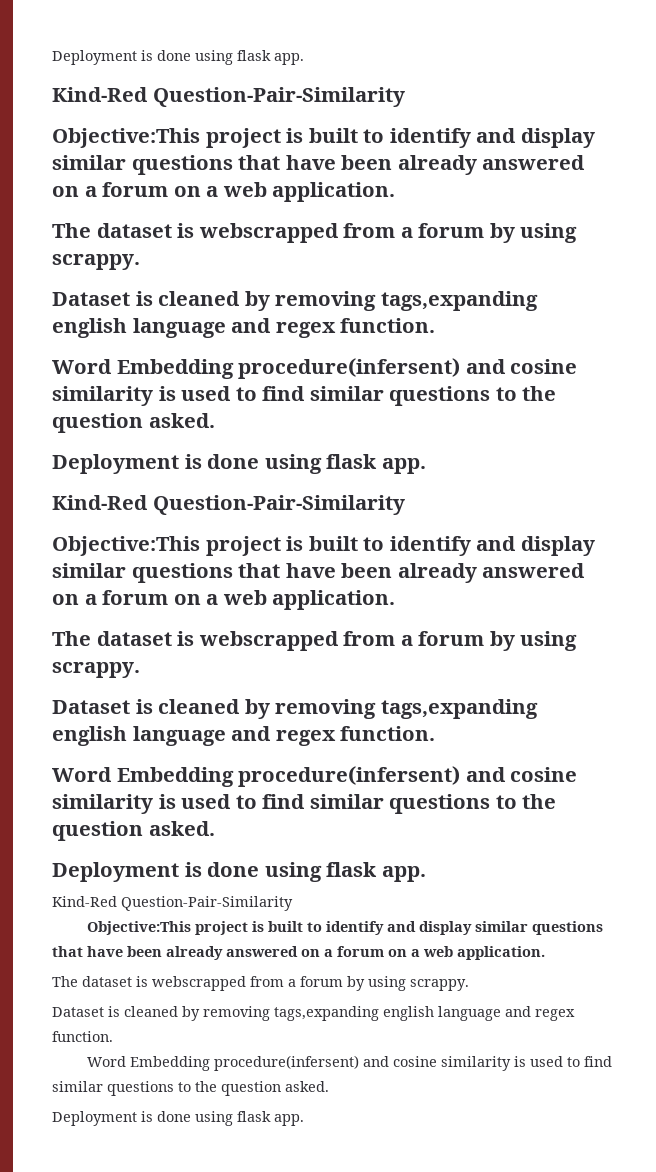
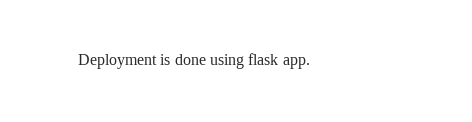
[52,50,304,65] [52,87,405,107] [52,128,595,148] [52,155,586,175] [52,182,396,202] [52,223,578,243] [52,254,140,270] [52,291,538,311] [52,318,436,338] [52,358,578,379] [52,386,557,406] [52,413,215,433] [52,454,426,474] [52,495,405,515] [52,536,595,556] [52,563,586,583] [52,590,396,610] [52,631,578,651] [52,662,140,678] [52,699,538,719] [52,726,436,746] [52,766,578,787] [52,794,557,814] [52,821,215,841] [52,862,426,882] [52,896,293,911] [87,921,604,935] [52,946,545,960] [52,976,469,991] [52,1006,575,1021] [52,1031,113,1042] [87,1055,613,1071] [52,1081,329,1096] [52,1111,304,1126] Deployment is done using flask app. // Kind-Red Question-Pair-Similarity // Objective:This project is built to identify and display similar questions that have been already answered on a forum on a web application. // The dataset is webscrapped from a forum by using scrappy. // Dataset is cleaned by removing tags,expanding english language and regex function. // Word Embedding procedure(infersent) and cosine similarity is used to find similar questions to the question asked. // Deployment is done using flask app. // Kind-Red Question-Pair-Similarity // Objective:This project is built to identify and display similar questions that have been already answered on a forum on a web application. // The dataset is webscrapped from a forum by using scrappy. // Dataset is cleaned by removing tags,expanding english language and regex function. // Word Embedding procedure(infersent) and cosine similarity is used to find similar questions to the question asked. // Deployment is done using flask app. // Kind-Red Question-Pair-Similarity // Objective:This project is built to identify and display similar questions that have been already answered on a forum on a web application. // The dataset is webscrapped from a forum by using scrappy. // Dataset is cleaned by removing tags,expanding english language and regex function. // Word Embedding procedure(infersent) and cosine similarity is used to find similar questions to the question asked. // Deployment is done using flask app. -> [78,53,310,69] Deployment is done using flask app.

